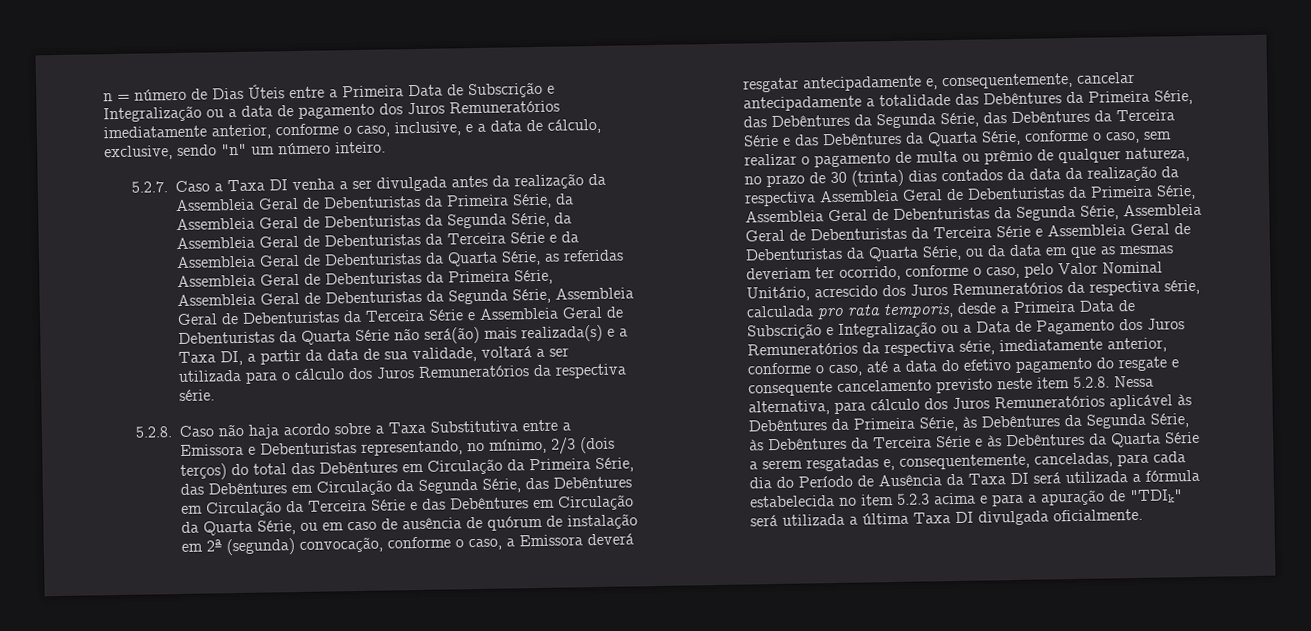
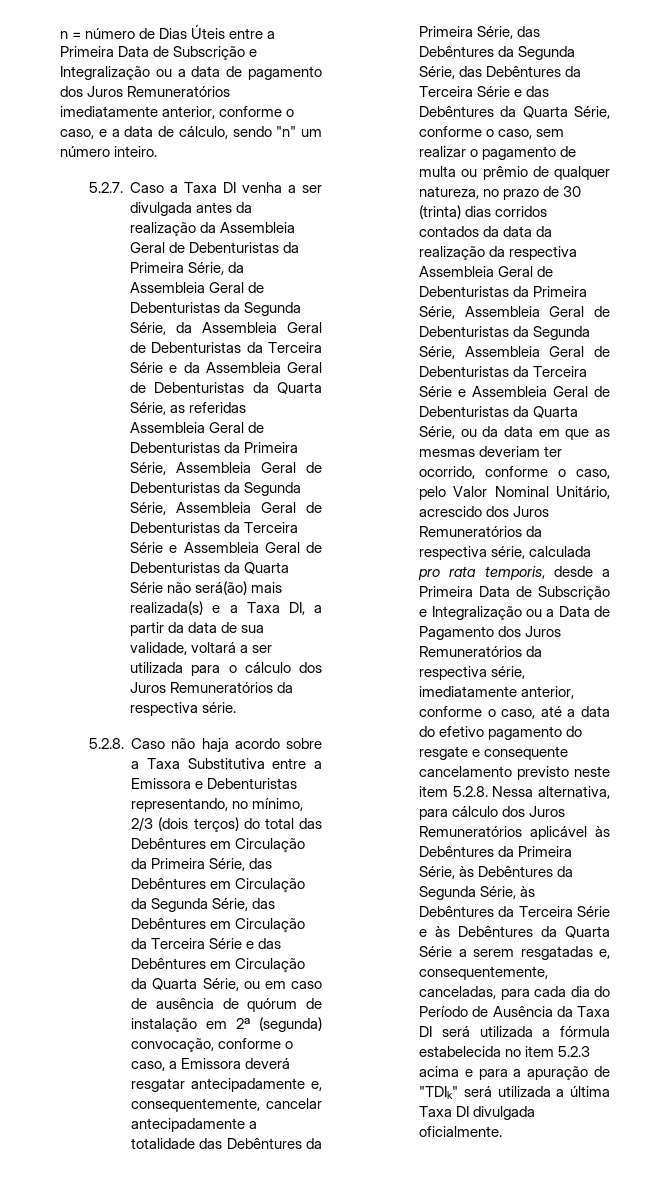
[394,121,461,137] inclusive, -> (94, 134) none
[104,145,173,161] exclusive, -> (228, 132) none
(938, 176) none -> [495,206,548,217] corridos

